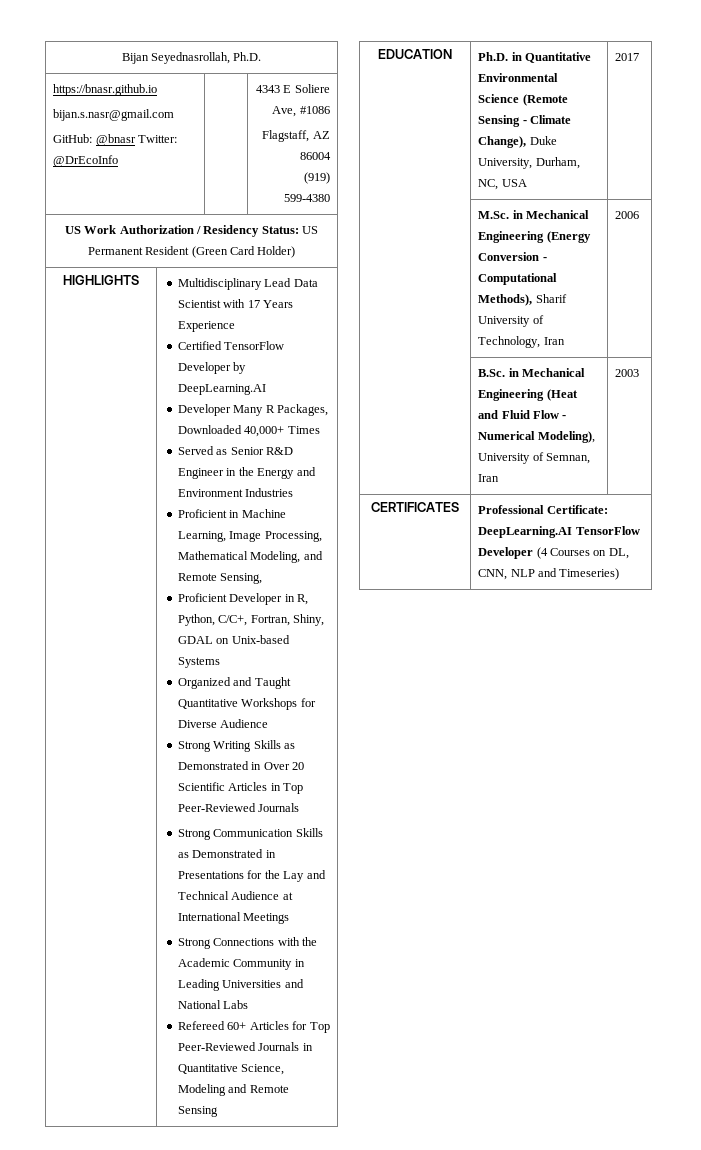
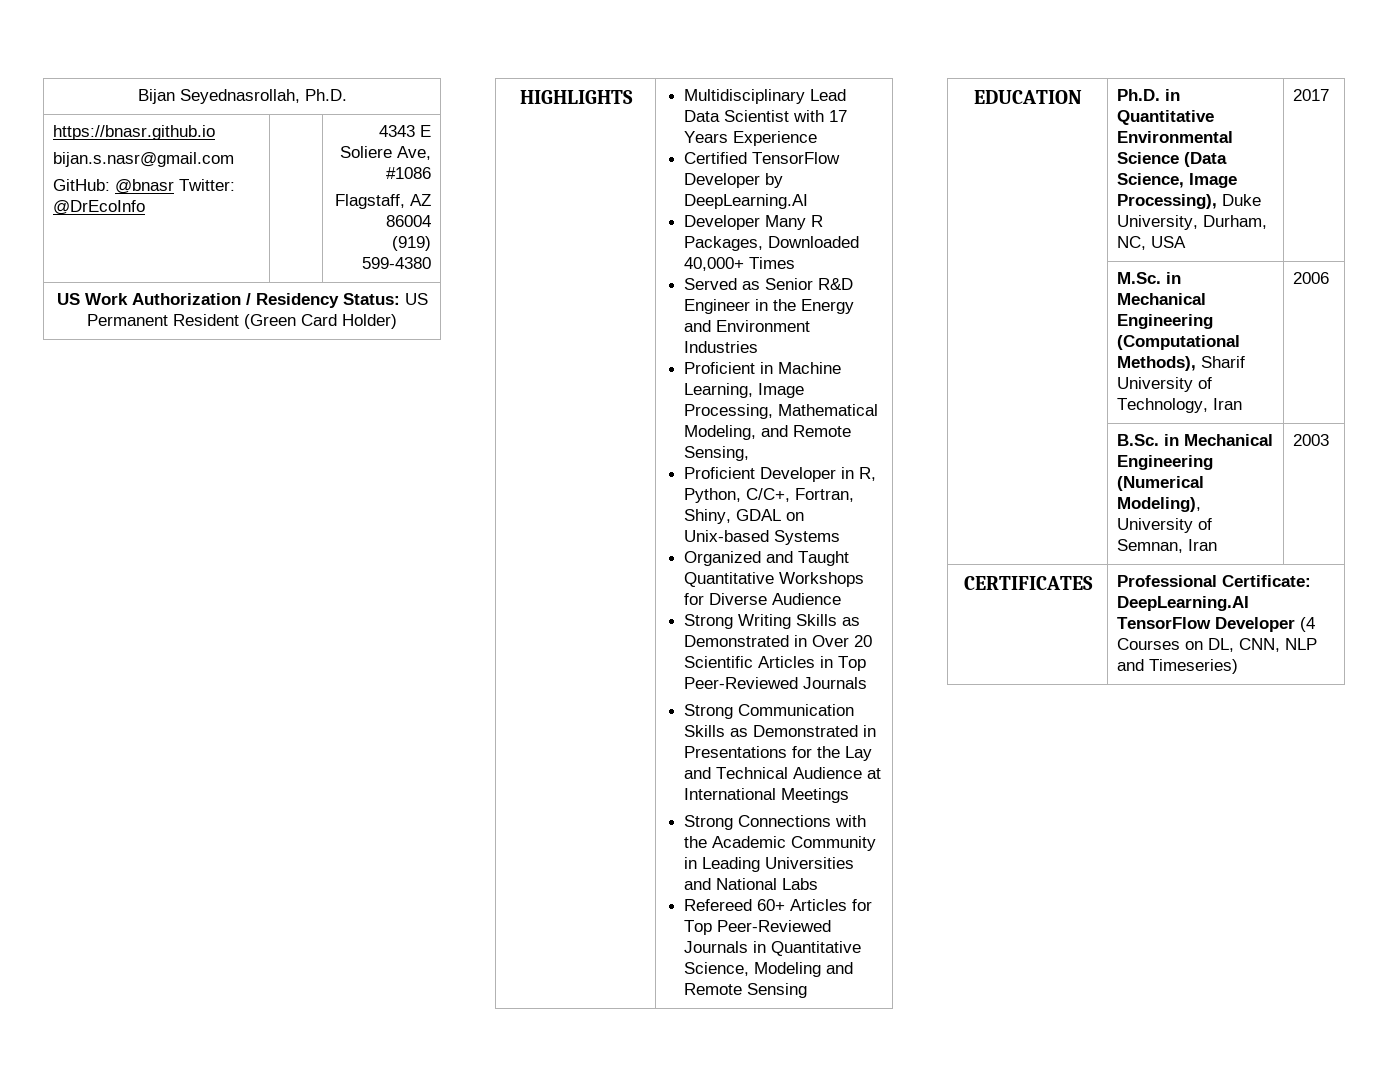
[522,94,568,106] [478,115,572,127] [478,136,527,148] (Remote Sensing - Climate Change), -> [1184,152,1228,167] [1117,173,1238,188] [1117,194,1218,209] (Data Science, Image Processing),
[546,231,591,243] [478,252,547,261] [478,273,558,285] (Energy Conversion - Computational -> [1117,335,1241,350] (Computational
[546,389,578,401] [478,410,567,419] [478,431,536,440] (Heat and Fluid Flow - Numerical -> [1117,476,1205,491] (Numerical

